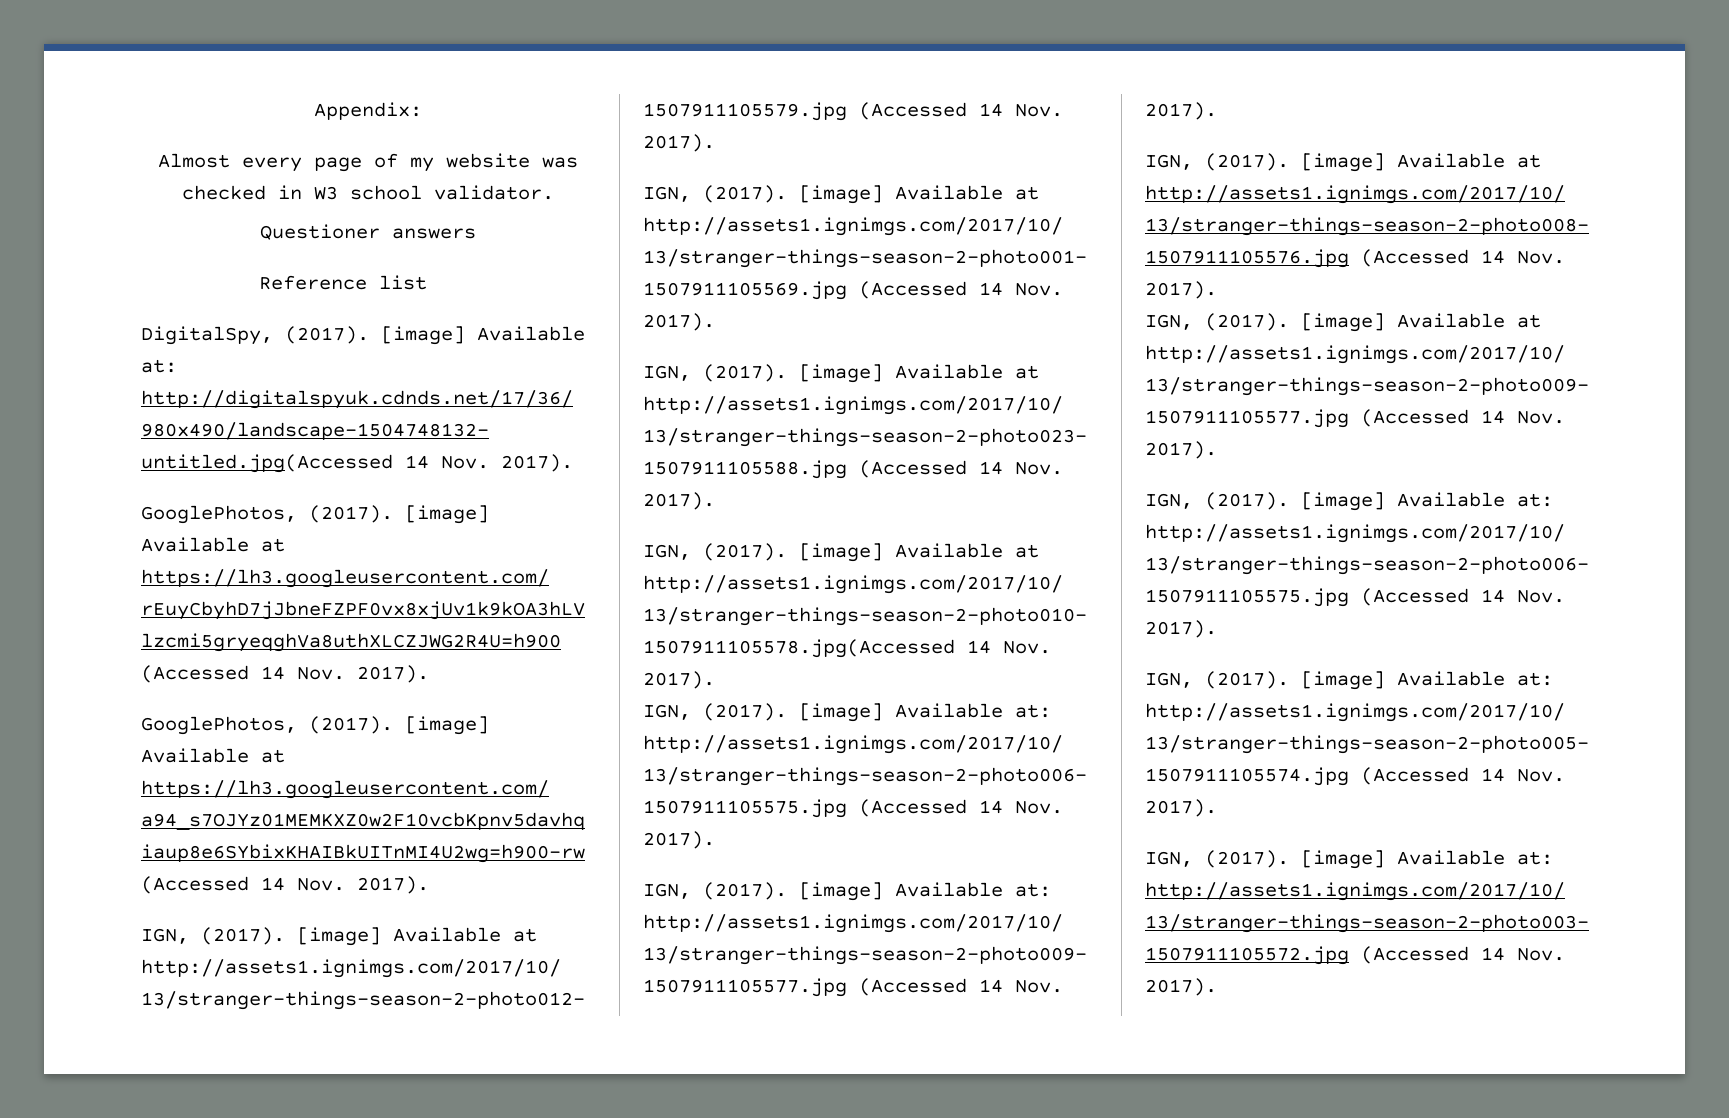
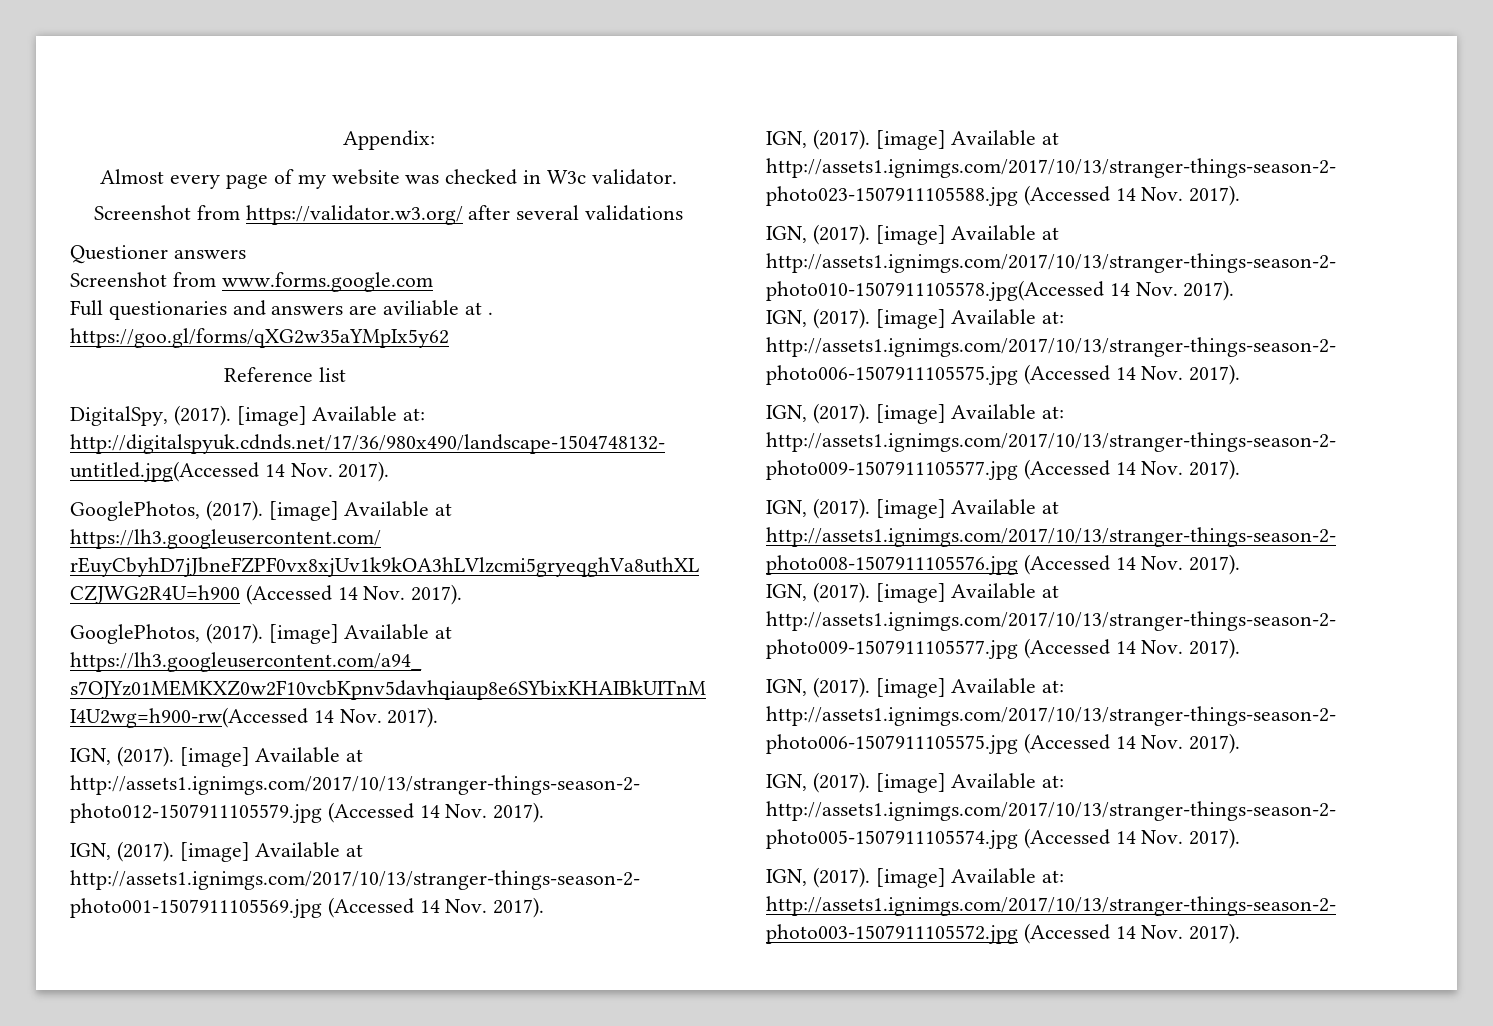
[314,185,422,200] W3 school -> [546,170,586,184] W3c
[260,224,476,240] Questioner answers -> [93,205,684,225] [70,245,246,264] [70,272,433,292] [70,300,493,320] [70,328,449,348] Screenshot from https://validator.w3.org/ after several validations // Questioner answers // Screenshot from www.forms.google.com // Full questionaries and answers are aviliable at . https://goo.gl/forms/qXG2w35aYMpIx5y62

